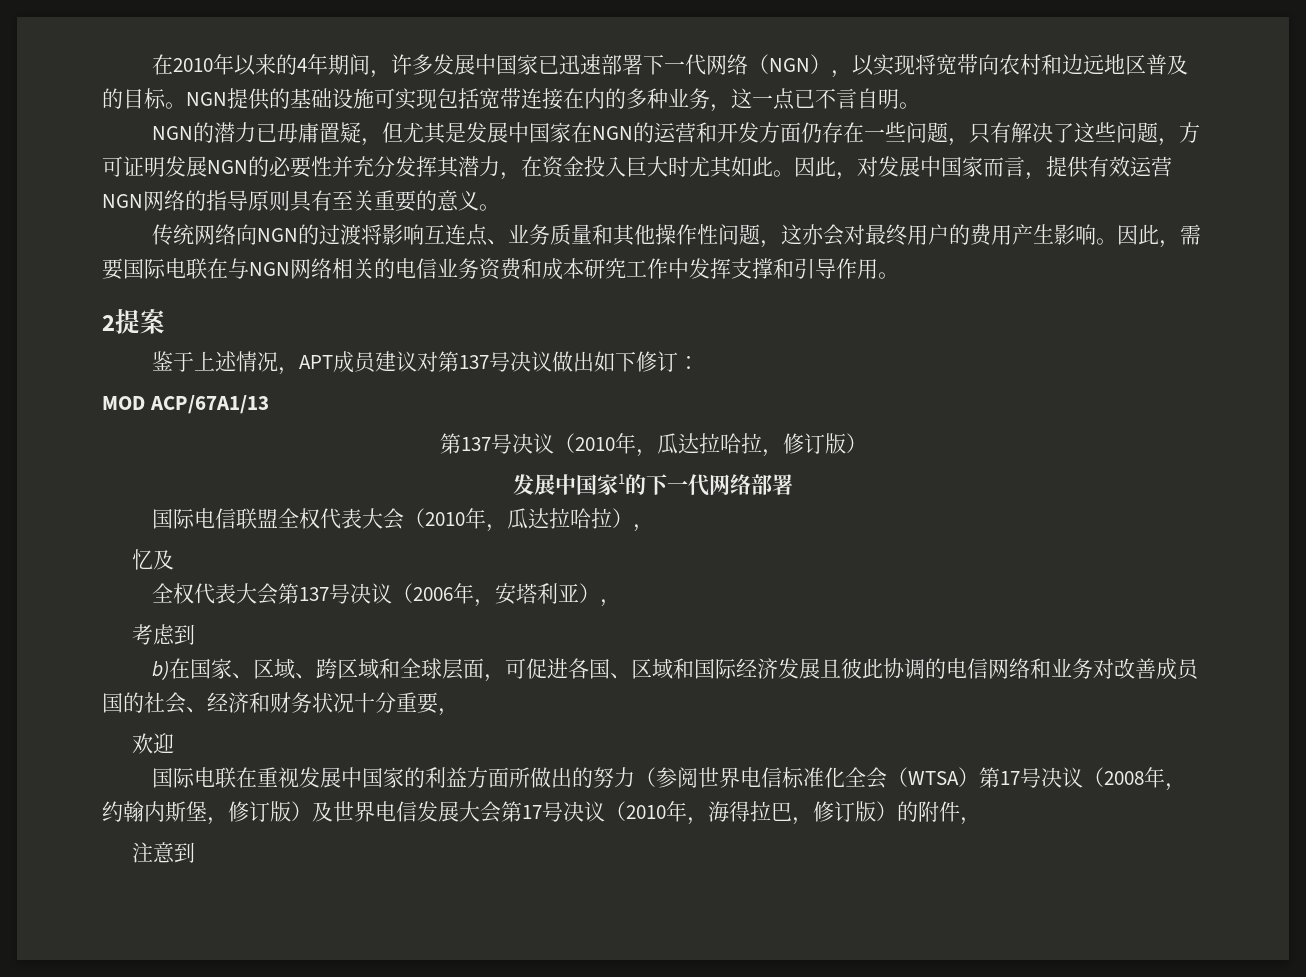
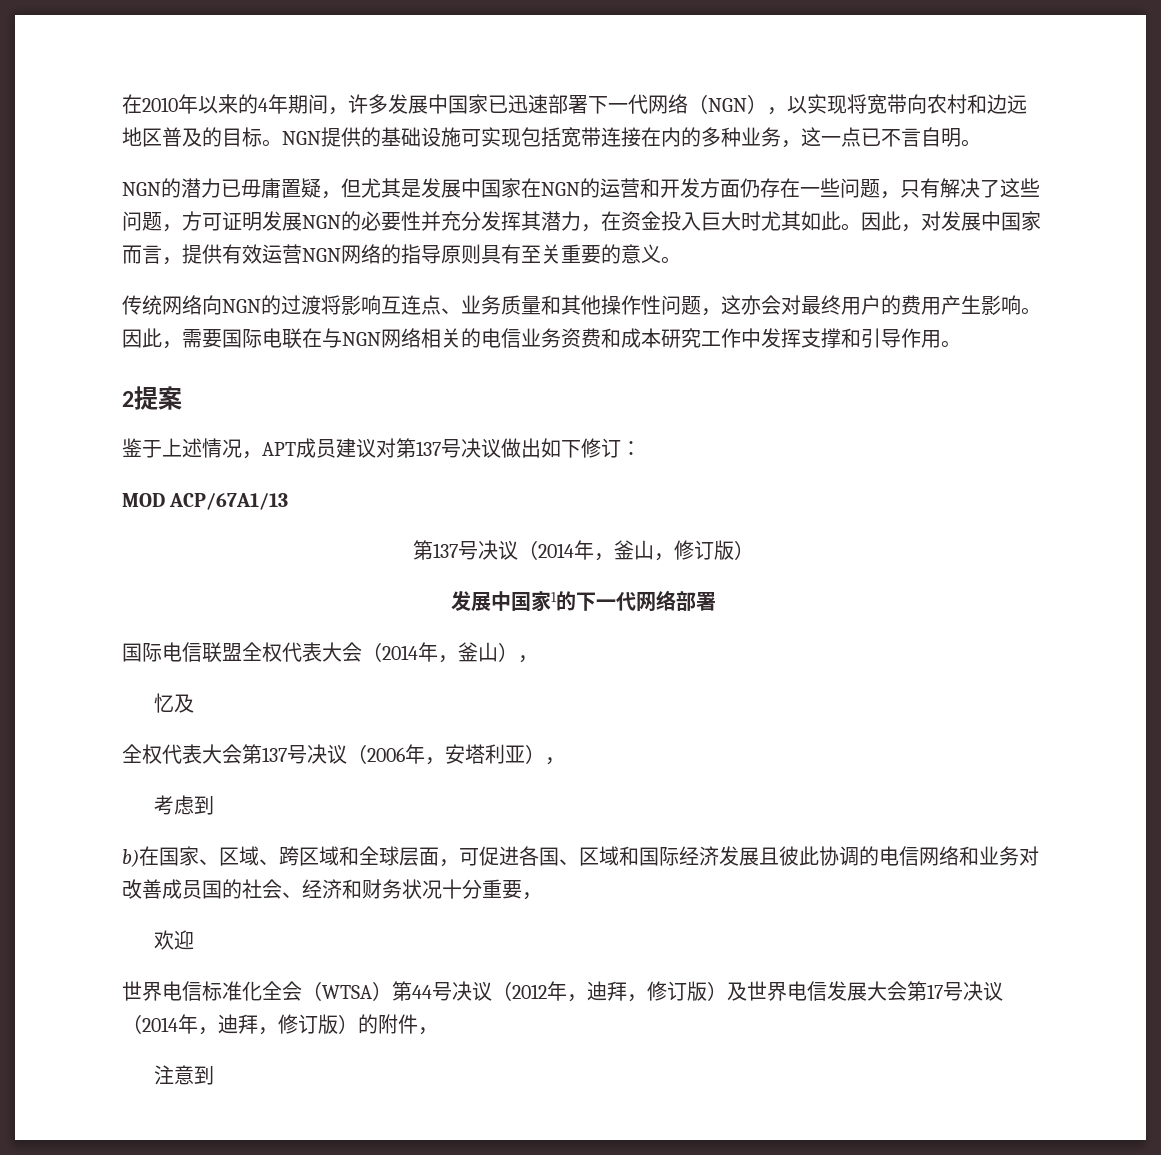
[574,433,762,457] 2010年，瓜达拉哈拉 -> [538,540,654,561] 2014年，釜山
[424,508,612,532] 2010年，瓜达拉哈拉 -> [382,642,498,663] 2014年，釜山
[151,767,698,788] 国际电联在重视发展中国家的利益方面所做出的努力（参阅 -> (195, 940) none
[999,767,1186,791] [102,801,207,822] 17号决议（2008年，约翰内斯堡 -> [412,981,627,1002] 44号决议（2012年，迪拜
[626,801,792,825] 2010年，海得拉巴 -> [142,1014,258,1035] 2014年，迪拜

